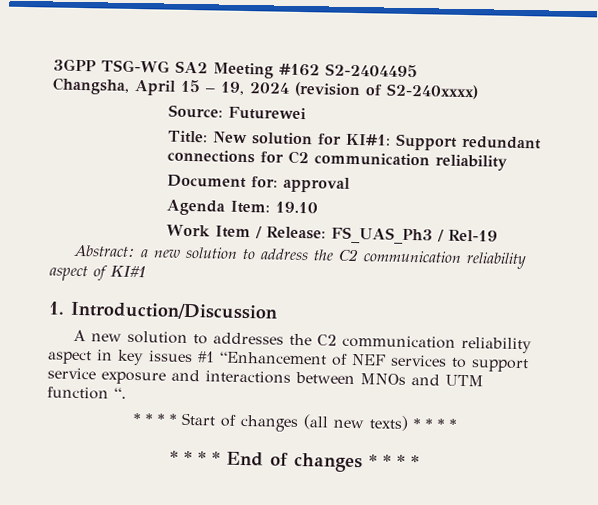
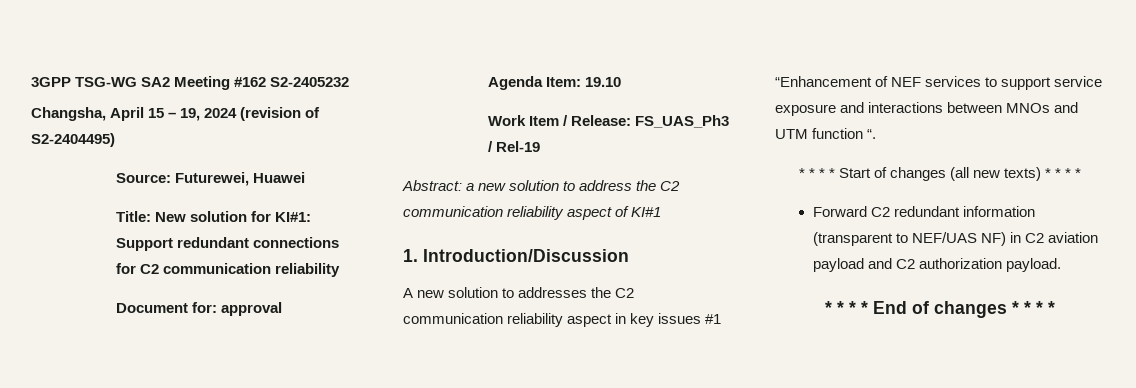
[325,63,418,78] S2-2404495 -> [270,77,350,87] S2-2405232
[386,83,479,100] S2-240xxxx) -> [31,133,115,147] S2-2404495)
[227,106,306,121] Futurewei -> [174,172,305,186] Futurewei, Huawei
(457, 424) none -> [812,206,1035,217] [812,232,1098,246] [812,258,1061,272] // Forward C2 redundant information (transparent to NEF/UAS NF) in C2 aviation payload and C2 authorization payload.

